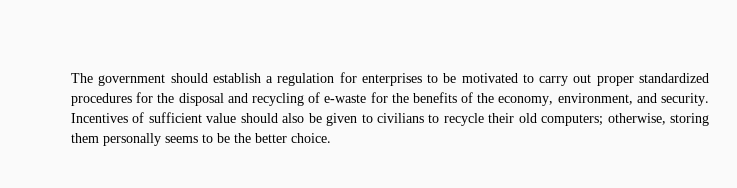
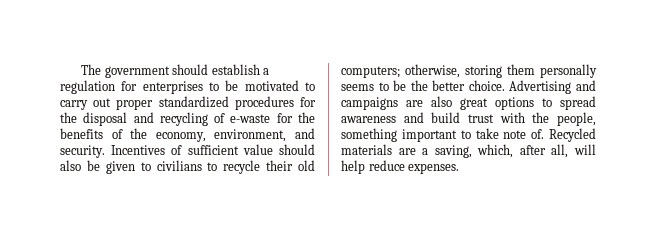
(331, 138) none -> [509,80,596,94] [341,96,596,110] [341,112,596,126] [341,128,596,142] [341,144,596,158] [341,160,460,174] Advertising and campaigns are also great options to spread awareness and build trust with the people, something important to take note of. Recycled materials are a saving, which, after all, will help reduce expenses.

